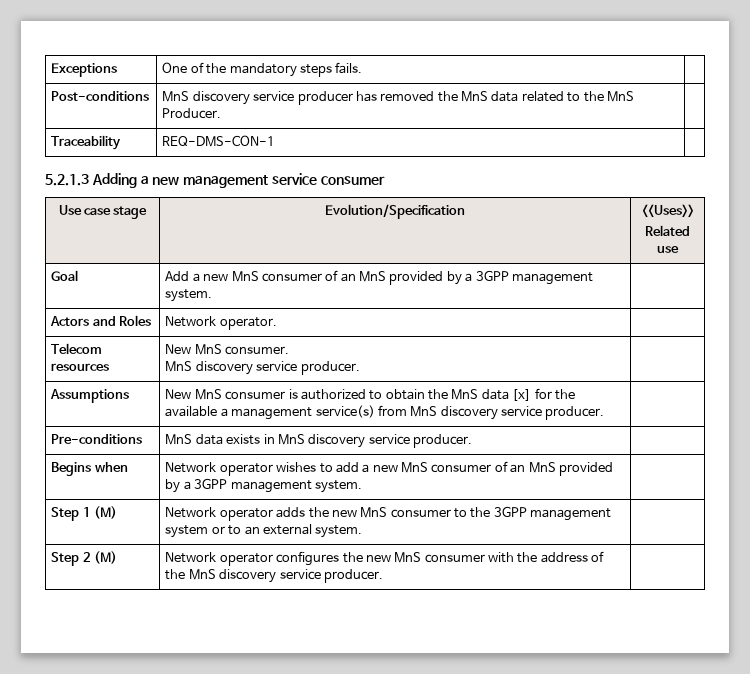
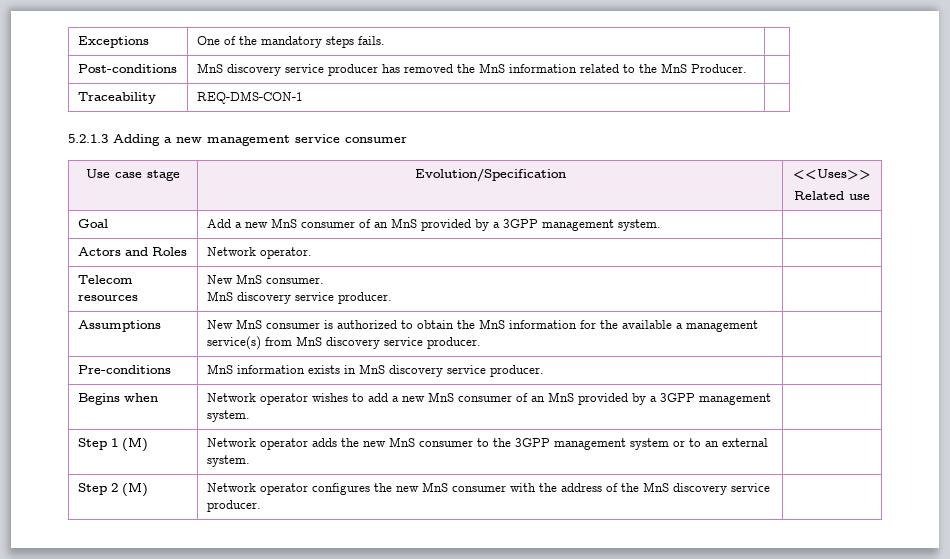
[491,91,519,102] data -> [508,64,577,73] information
[481,389,532,401] data [x] -> [508,320,577,329] information
[195,434,223,445] data -> [236,365,305,374] information

